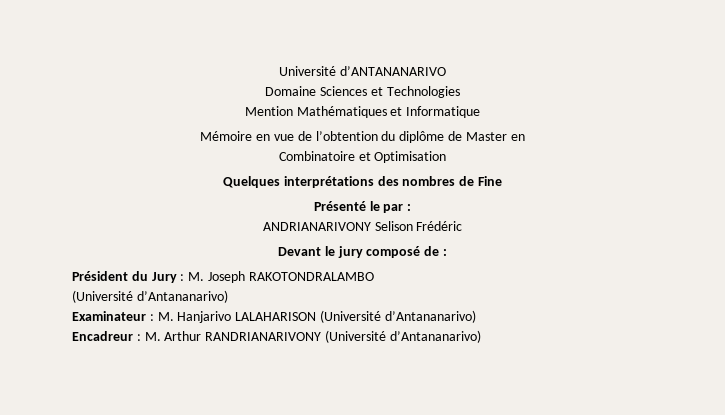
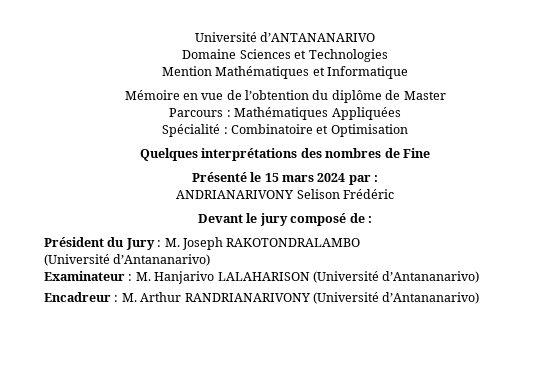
[510,134,525,141] en // -> [169,107,401,120] [162,124,228,137] // Parcours : Mathématiques Appliquées // Spécialité :
(380, 206) none -> [264,173,346,182] 15 mars 2024

